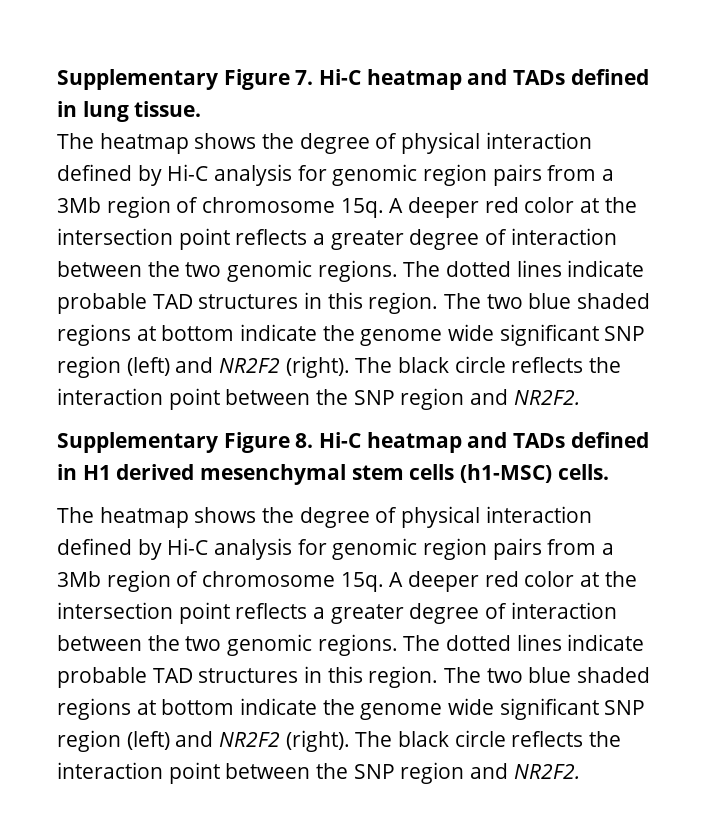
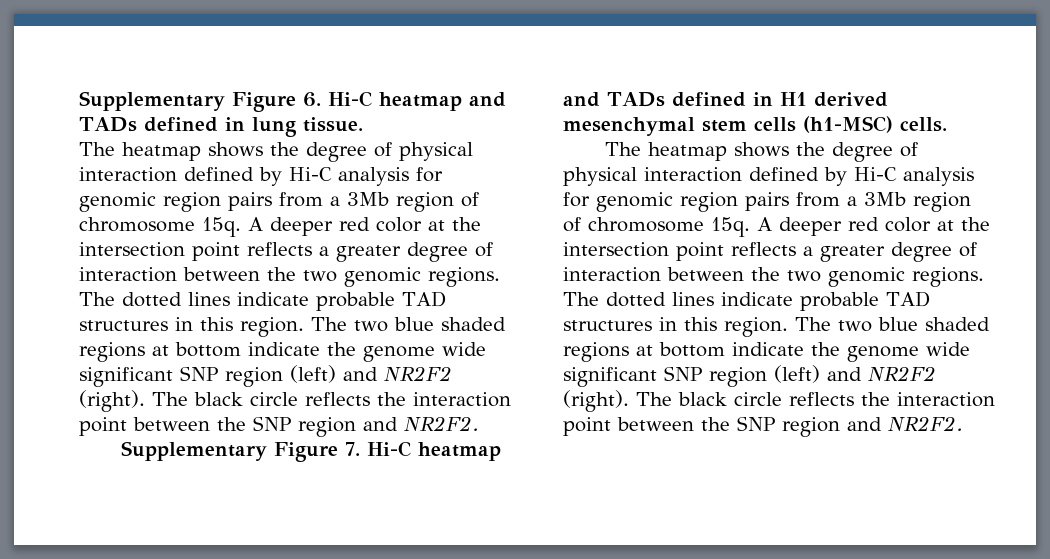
[57,69,314,90] Supplementary Figure 7. -> [79,91,321,112] Supplementary Figure 6.
[295,433,314,448] 8. -> [344,442,360,456] 7.

